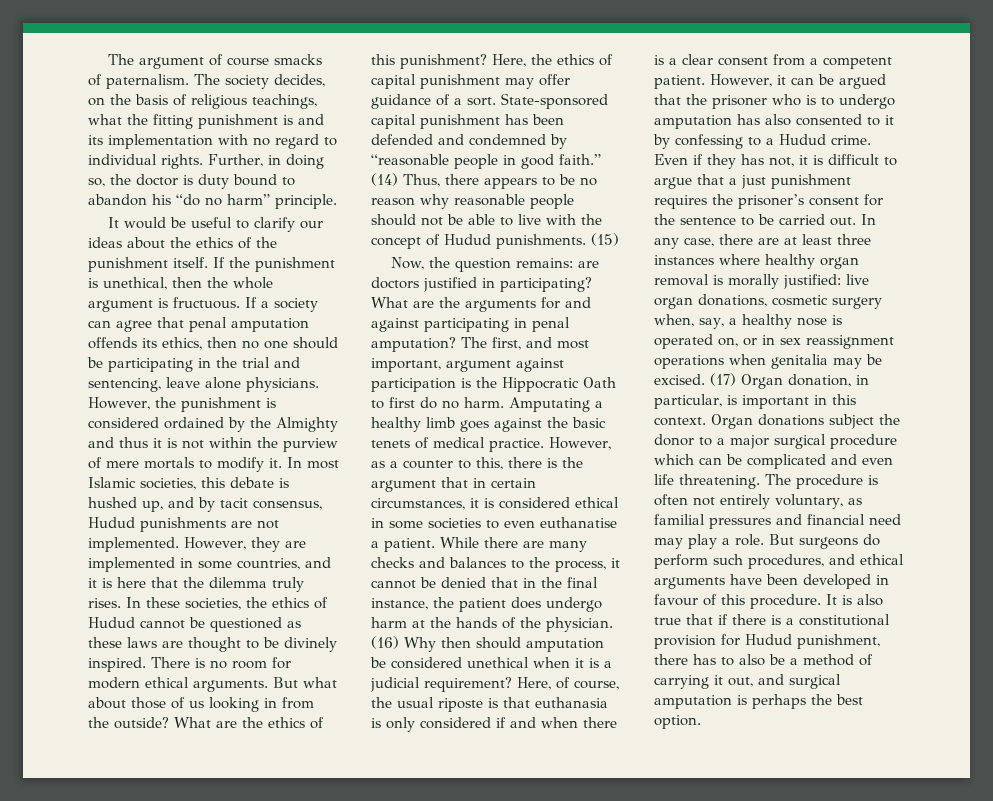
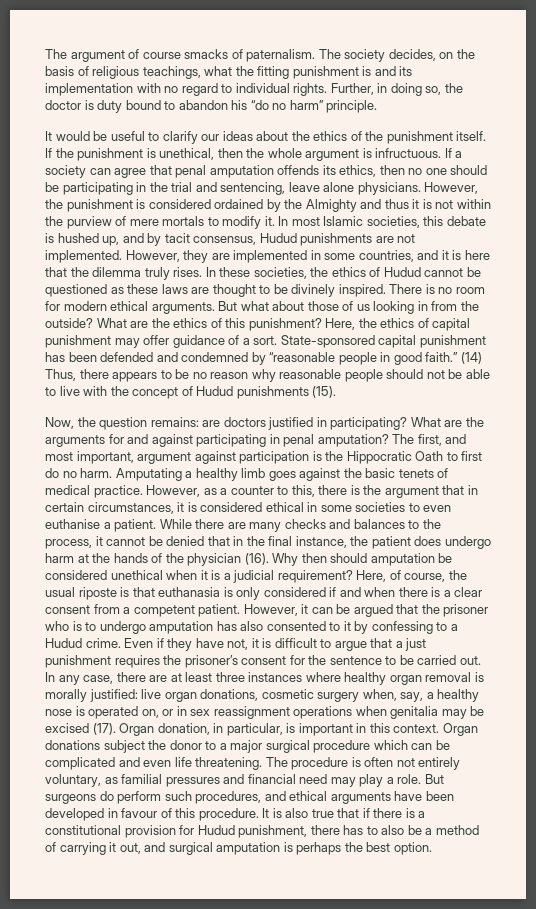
[173,297,240,309] fructuous. -> [375,148,442,158] infructuous.
[496,233,619,249] punishments. (15) -> [236,386,337,399] punishments (15).
[540,517,617,528] euthanatise -> [45,519,100,529] euthanise
[546,617,613,632] [371,636,399,649] physician. (16) -> [187,553,269,566] physician (16).
[741,154,764,165] has -> [195,638,224,648] have
[654,373,736,386] excised. (17) -> [45,723,116,735] excised (17).

